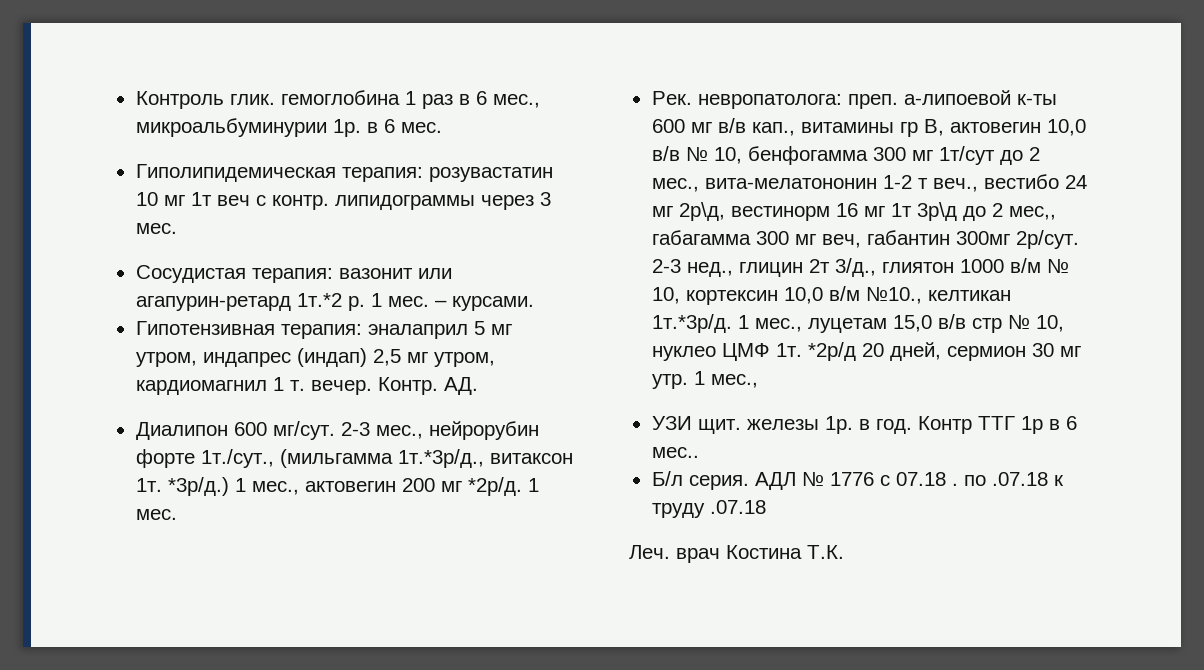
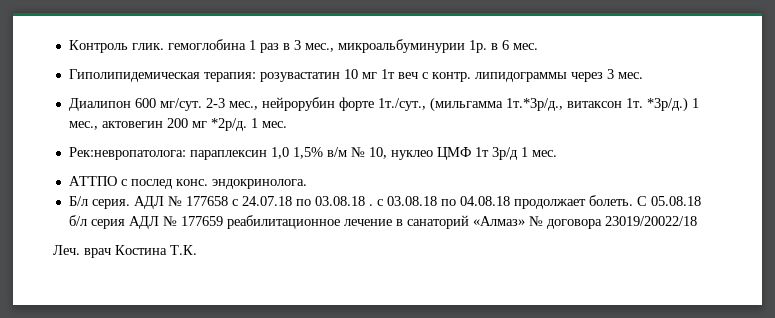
[475,91,487,105] 6 -> [293,40,301,50] 3
[135,265,452,283] [135,293,534,311] [135,321,512,339] [135,348,495,367] [135,377,478,395] // Сосудистая терапия: вазонит или агапурин-ретард 1т.*2 р. 1 мес. – курсами. // Гипотензивная терапия: эналаприл 5 мг утром, индапрес (индап) 2,5 мг утром, кардиомагнил 1 т. вечер. Контр. АД. -> (643, 75) none
[651,90,1057,109] [651,118,1086,137] [651,146,1040,165] [651,174,1087,192] [651,202,1056,221] [651,230,1079,249] [651,258,1069,277] [651,286,1011,305] [651,314,1064,333] [651,342,1081,361] [651,371,758,389] [651,416,1077,434] [651,447,699,458] [651,471,1064,490] [651,500,766,518] Рек. невропатолога: преп. а-липоевой к-ты 600 мг в/в кап., витамины гр В, актовегин 10,0 в/в № 10, бенфогамма 300 мг 1т/сут до 2 мес., вита-мелатононин 1-2 т веч., вестибо 24 мг 2р\д, вестинорм 16 мг 1т 3р\д до 2 мес,, габагамма 300 мг веч, габантин 300мг 2р/сут. 2-3 нед., глицин 2т 3/д., глиятон 1000 в/м № 10, кортексин 10,0 в/м №10., келтикан 1т.*3р/д. 1 мес., луцетам 15,0 в/в стр № 10, нуклео ЦМФ 1т. *2р/д 20 дней, сермион 30 мг утр. 1 мес., // УЗИ щит. железы 1р. в год. Контр ТТГ 1р в 6 мес.. // Б/л серия. АДЛ № 1776 с 07.18 . по .07.18 к труду .07.18 -> [68,147,557,160] [68,176,307,189] [68,195,701,209] [68,215,697,229] Рек:невропатолога: параплексин 1,0 1,5% в/м № 10, нуклео ЦМФ 1т 3р/д 1 мес. // АТТПО с послед конс. эндокринолога. // Б/л серия. АДЛ № 177658 с 24.07.18 по 03.08.18 . с 03.08.18 по 04.08.18 продолжает болеть. С 05.08.18 б/л серия АДЛ № 177659 реабилитационное лечение в санаторий «Алмаз» № договора 23019/20022/18

